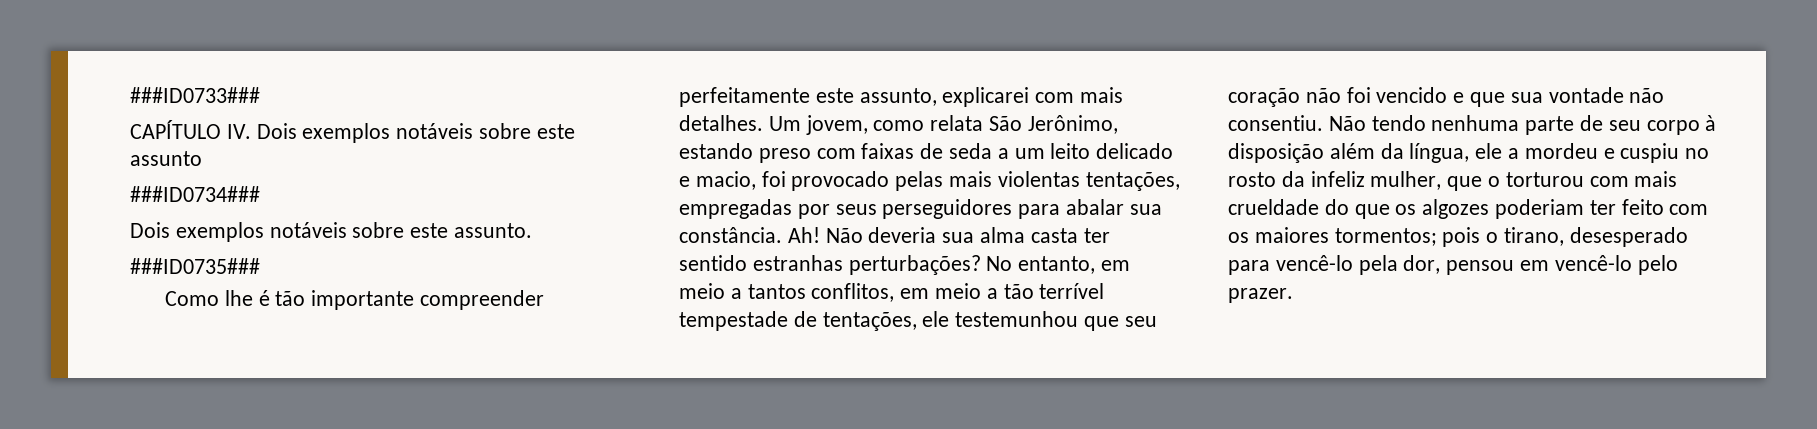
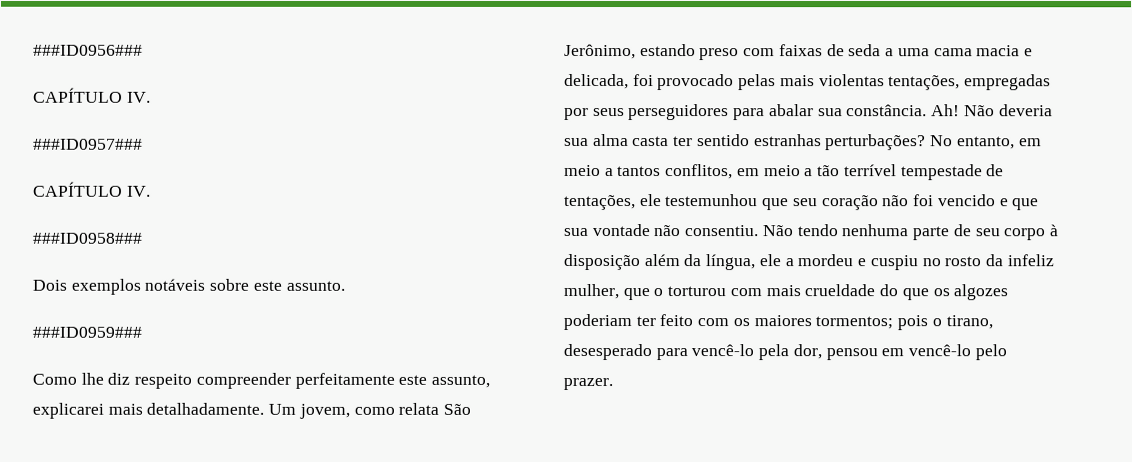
[130,87,260,103] [130,120,575,143] [130,151,202,166] [130,186,260,202] ###ID0733### // CAPÍTULO IV. Dois exemplos notáveis sobre este assunto // ###ID0734### -> [33,44,143,56] [33,87,151,103] [33,138,143,150] [33,181,151,197] [32,232,142,244] ###ID0956### // CAPÍTULO IV. // ###ID0957### // CAPÍTULO IV. // ###ID0958###
[130,258,260,274] ###ID0735### -> [32,326,142,338] ###ID0959###
[258,290,415,310] é tão importante -> [107,372,193,389] diz respeito
[1035,87,1124,103] [679,115,763,131] com mais detalhes. -> [107,402,265,415] mais detalhadamente.
[1014,143,1174,159] [679,171,756,190] um leito delicado e macio, -> [897,45,1033,57] [564,73,629,90] uma cama macia e delicada,

